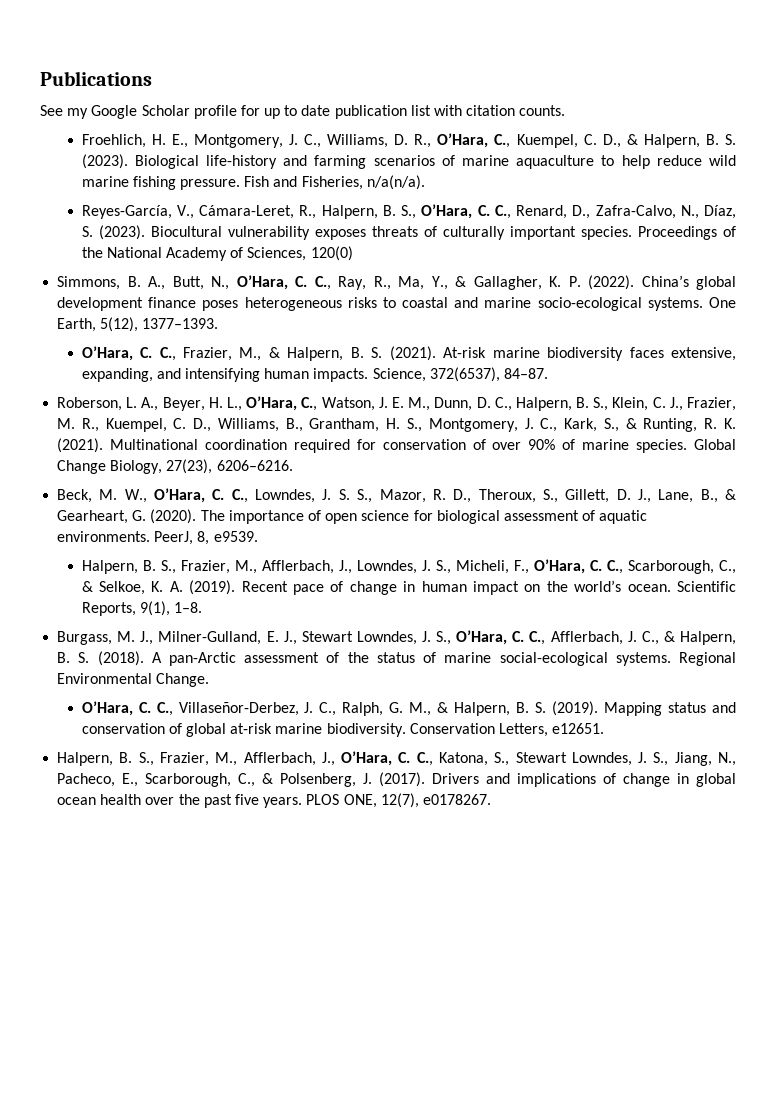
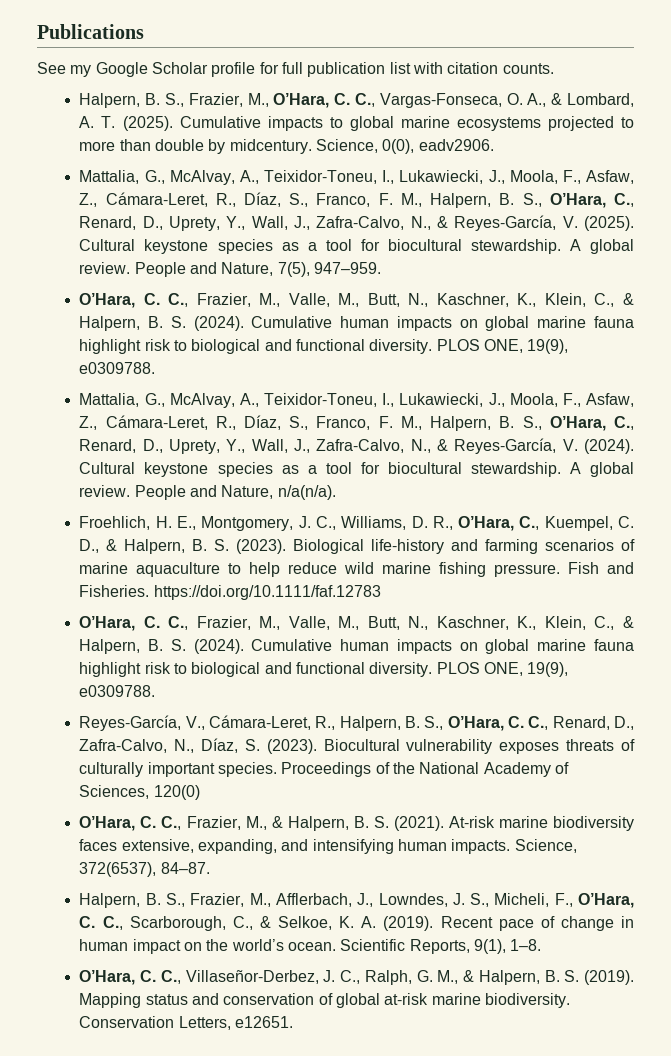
[264,105,331,119] up to date -> [281,62,303,74] full
(566, 110) none -> [79,93,634,108] [79,116,634,131] [79,139,494,154] [79,170,635,185] [79,192,634,208] [79,215,635,231] [79,239,634,254] [79,262,381,277] [79,293,634,308] [79,316,634,331] [79,339,569,354] [79,362,156,374] [79,393,635,408] [79,415,634,431] [79,438,635,454] [79,462,634,477] [79,485,336,500] // Halpern, B. S., Frazier, M., O’Hara, C. C., Vargas-Fonseca, O. A., & Lombard, A. T. (2025). Cumulative impacts to global marine ecosystems projected to more than double by midcentury. Science, 0(0), eadv2906. // Mattalia, G., McAlvay, A., Teixidor-Toneu, I., Lukawiecki, J., Moola, F., Asfaw, Z., Cámara-Leret, R., Díaz, S., Franco, F. M., Halpern, B. S., O’Hara, C., Renard, D., Uprety, Y., Wall, J., Zafra-Calvo, N., & Reyes-García, V. (2025). Cultural keystone species as a tool for biocultural stewardship. A global review. People and Nature, 7(5), 947–959. // O’Hara, C. C., Frazier, M., Valle, M., Butt, N., Kaschner, K., Klein, C., & Halpern, B. S. (2024). Cumulative human impacts on global marine fauna highlight risk to biological and functional diversity. PLOS ONE, 19(9), e0309788. // Mattalia, G., McAlvay, A., Teixidor-Toneu, I., Lukawiecki, J., Moola, F., Asfaw, Z., Cámara-Leret, R., Díaz, S., Franco, F. M., Halpern, B. S., O’Hara, C., Renard, D., Uprety, Y., Wall, J., Zafra-Calvo, N., & Reyes-García, V. (2024). Cultural keystone species as a tool for biocultural stewardship. A global review. People and Nature, n/a(n/a).
[301,175,425,190] Fisheries, n/a(n/a). -> [79,585,381,600] [79,616,634,631] [79,639,634,654] [79,662,569,677] [79,685,156,697] Fisheries. https://doi.org/10.1111/faf.12783 // O’Hara, C. C., Frazier, M., Valle, M., Butt, N., Kaschner, K., Klein, C., & Halpern, B. S. (2024). Cumulative human impacts on global marine fauna highlight risk to biological and functional diversity. PLOS ONE, 19(9), e0309788.
[57,275,736,290] [57,297,736,311] [57,317,219,332] // Simmons, B. A., Butt, N., O’Hara, C. C., Ray, R., Ma, Y., & Gallagher, K. P. (2022). China’s global development finance poses heterogeneous risks to coastal and marine socio-ecological systems. One Earth, 5(12), 1377–1393. -> (200, 792) none
[57,396,736,411] [57,418,736,432] [57,438,737,453] [57,459,293,474] [57,488,736,503] [57,509,648,524] [57,531,258,545] // Roberson, L. A., Beyer, H. L., O’Hara, C., Watson, J. E. M., Dunn, D. C., Halpern, B. S., Klein, C. J., Frazier, M. R., Kuempel, C. D., Williams, B., Grantham, H. S., Montgomery, J. C., Kark, S., & Runting, R. K. (2021). Multinational coordination required for conservation of over 90% of marine species. Global Change Biology, 27(23), 6206–6216. // Beck, M. W., O’Hara, C. C., Lowndes, J. S. S., Mazor, R. D., Theroux, S., Gillett, D. J., Lane, B., & Gearheart, G. (2020). The importance of open science for biological assessment of aquatic environments. PeerJ, 8, e9539. -> (210, 868) none
[57,630,737,645] [57,651,736,666] [57,673,210,687] // Burgass, M. J., Milner-Gulland, E. J., Stewart Lowndes, J. S., O’Hara, C. C., Afflerbach, J. C., & Halpern, B. S. (2018). A pan-Arctic assessment of the status of marine social-ecological systems. Regional Environmental Change. -> (542, 945) none
[57,751,736,766] [57,772,737,787] [57,793,491,808] // Halpern, B. S., Frazier, M., Afflerbach, J., O’Hara, C. C., Katona, S., Stewart Lowndes, J. S., Jiang, N., Pacheco, E., Scarborough, C., & Polsenberg, J. (2017). Drivers and implications of change in global ocean health over the past five years. PLOS ONE, 12(7), e0178267. -> (294, 1022) none

